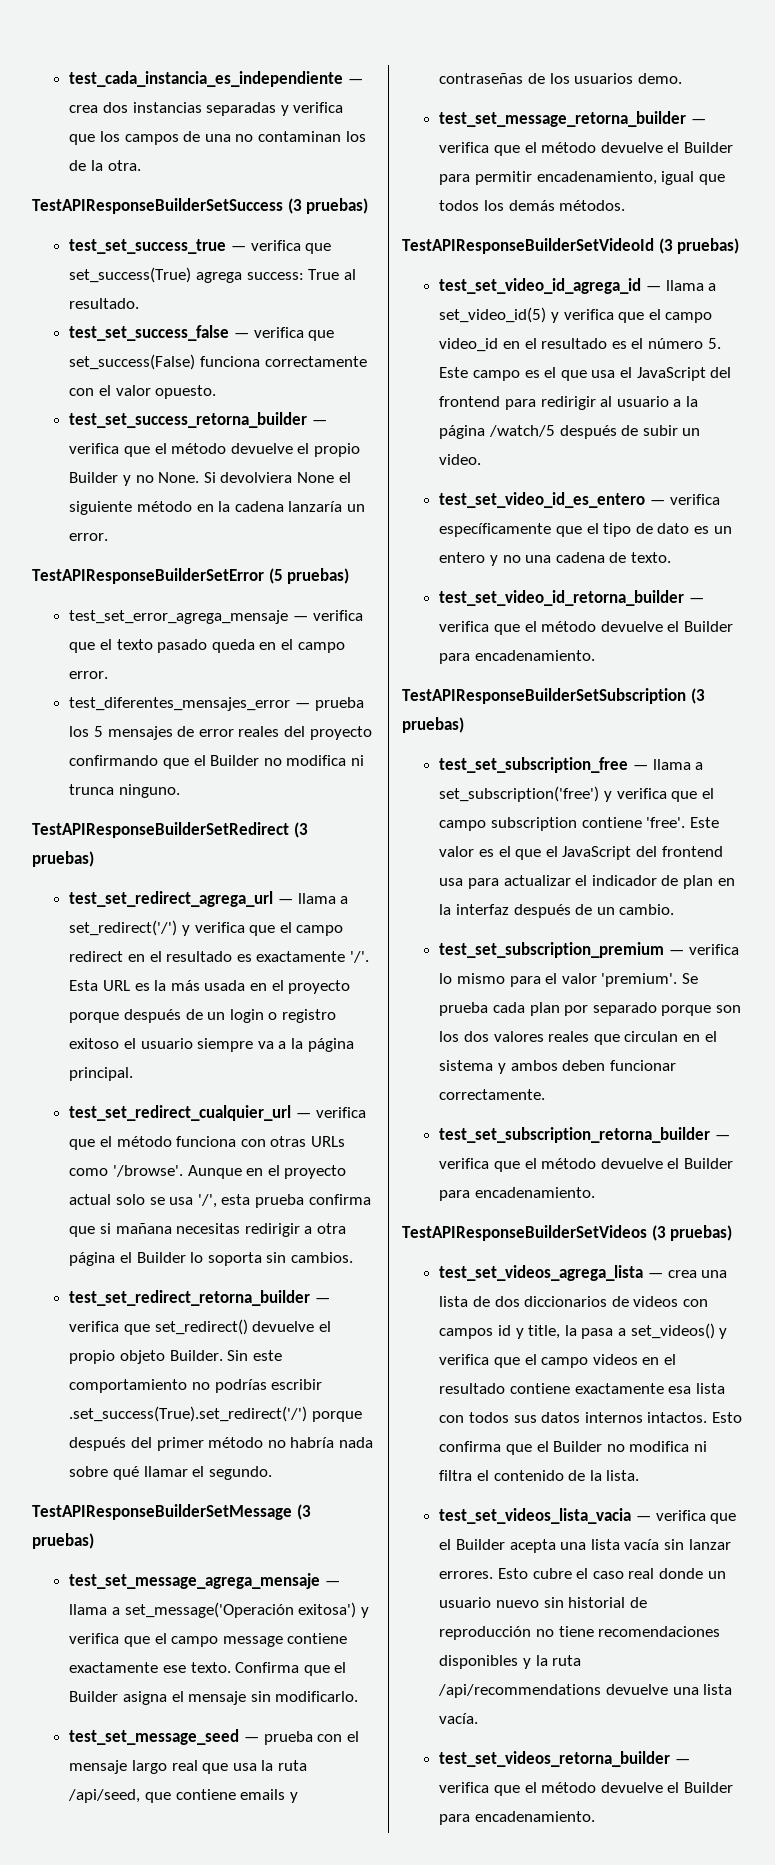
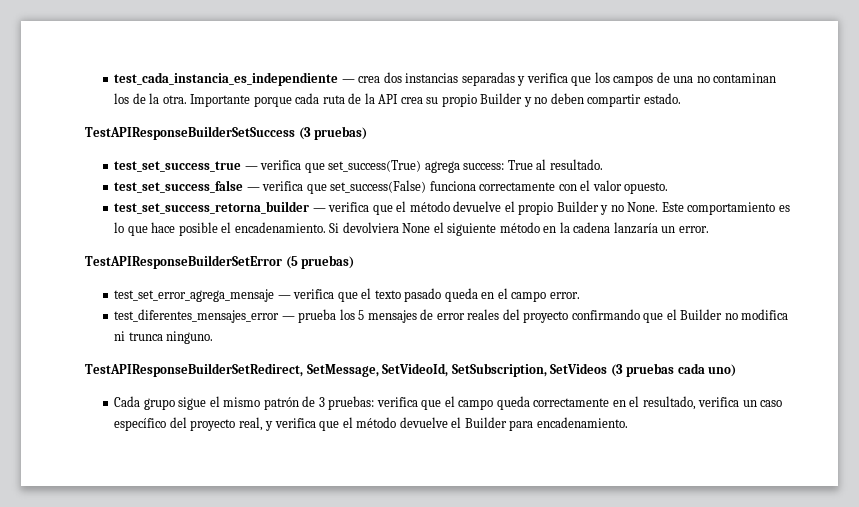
(141, 165) none -> [190,93,681,107] Importante porque cada ruta de la API crea su propio Builder y no deben compartir estado.
(200, 477) none -> [661,202,790,215] [114,222,326,236] Este comportamiento es lo que hace posible el encadenamiento.
[32,822,308,838] [32,851,94,867] [69,891,349,907] [69,920,344,936] [69,951,369,963] [69,980,351,994] [69,1009,336,1023] [69,1038,354,1052] [69,1067,134,1081] [69,1105,366,1121] [69,1136,345,1150] [69,1165,347,1179] [69,1194,371,1208] [69,1223,346,1237] [69,1252,353,1266] [69,1290,331,1306] [69,1319,331,1335] [69,1350,282,1364] [69,1379,323,1393] [69,1406,363,1422] [69,1437,373,1451] [69,1466,272,1480] [32,1504,311,1520] [32,1533,94,1549] [69,1573,341,1589] [69,1602,369,1618] [69,1633,348,1647] [69,1662,347,1676] [69,1691,359,1705] [69,1729,359,1745] [69,1760,307,1774] [68,1789,298,1803] [439,73,682,84] [439,111,707,127] [439,142,733,156] [439,171,725,185] [439,200,626,211] [402,238,740,254] [439,278,717,294] [439,307,713,323] [439,338,721,352] [439,367,732,381] [439,396,698,410] [439,425,701,439] [439,454,482,465] [439,492,720,508] [439,523,732,537] [439,552,671,566] [439,590,705,606] [439,621,733,635] [439,650,596,664] [402,688,705,704] [402,717,464,733] [439,757,704,773] [439,786,714,802] [439,817,719,831] [439,846,723,860] [439,875,735,889] [439,904,675,918] [439,942,739,958] [439,973,698,987] [439,1002,741,1016] [439,1031,717,1045] [439,1060,676,1074] [439,1089,546,1100] [439,1127,731,1143] [439,1158,733,1172] [439,1187,596,1201] [402,1225,733,1241] [439,1265,728,1281] [439,1296,708,1307] [439,1323,728,1339] [439,1354,676,1368] [439,1383,725,1394] [439,1412,742,1423] [439,1441,707,1455] [439,1470,640,1481] [439,1508,737,1524] [439,1539,731,1553] [439,1568,726,1579] [439,1597,647,1608] [439,1626,721,1640] [439,1655,582,1669] [438,1684,733,1698] [439,1713,479,1724] [439,1751,691,1767] [439,1782,733,1796] [439,1811,596,1825] TestAPIResponseBuilderSetRedirect (3 pruebas) // test_set_redirect_agrega_url — llama a set_redirect('/') y verifica que el campo redirect en el resultado es exactamente '/'. Esta URL es la más usada en el proyecto porque después de un login o registro exitoso el usuario siempre va a la página principal. // test_set_redirect_cualquier_url — verifica que el método funciona con otras URLs como '/browse'. Aunque en el proyecto actual solo se usa '/', esta prueba confirma que si mañana necesitas redirigir a otra página el Builder lo soporta sin cambios. // test_set_redirect_retorna_builder — verifica que set_redirect() devuelve el propio objeto Builder. Sin este comportamiento no podrías escribir .set_success(True).set_redirect('/') porque después del primer método no habría nada sobre qué llamar el segundo. // TestAPIResponseBuilderSetMessage (3 pruebas) // test_set_message_agrega_mensaje — llama a set_message('Operación exitosa') y verifica que el campo message contiene exactamente ese texto. Confirma que el Builder asigna el mensaje sin modificarlo. // test_set_message_seed — prueba con el mensaje largo real que usa la ruta /api/seed, que contiene emails y contraseñas de los usuarios demo. // test_set_message_retorna_builder — verifica que el método devuelve el Builder para permitir encadenamiento, igual que todos los demás métodos. // TestAPIResponseBuilderSetVideoId (3 pruebas) // test_set_video_id_agrega_id — llama a set_video_id(5) y verifica que el campo video_id en el resultado es el número 5. Este campo es el que usa el JavaScript del frontend para redirigir al usuario a la página /watch/5 después de subir un video. // test_set_video_id_es_entero — verifica específicamente que el tipo de dato es un entero y no una cadena de texto. // test_set_video_id_retorna_builder — verifica que el método devuelve el Builder para encadenamiento. // TestAPIResponseBuilderSetSubscription (3 pruebas) // test_set_subscription_free — llama a set_subscription('free') y verifica que el campo subscription contiene 'free'. Este valor es el que el JavaScript del frontend usa para actualizar el indicador de plan en la interfaz después de un cambio. // test_set_subscription_premium — verifica lo mismo para el valor 'premium'. Se prueba cada plan por separado porque son los dos valores reales que circulan en el sistema y ambos deben funcionar correctamente. // test_set_subscription_retorna_builder — verifica que el método devuelve el Builder para encadenamiento. // TestAPIResponseBuilderSetVideos (3 pruebas) // test_set_videos_agrega_lista — crea una lista de dos diccionarios de videos con campos id y title, la pasa a set_videos() y verifica que el campo videos en el resultado contiene exactamente esa lista con todos sus datos internos intactos. Esto confirma que el Builder no modifica ni filtra el contenido de la lista. // test_set_videos_lista_vacia — verifica que el Builder acepta una lista vacía sin lanzar errores. Esto cubre el caso real donde un usuario nuevo sin historial de reproducción no tiene recomendaciones disponibles y la ruta /api/recommendations devuelve una lista vacía. // test_set_videos_retorna_builder — verifica que el método devuelve el Builder para encadenamiento. -> [85,363,737,377] [114,396,783,410] [114,417,628,431] TestAPIResponseBuilderSetRedirect, SetMessage, SetVideoId, SetSubscription, SetVideos (3 pruebas cada uno) // Cada grupo sigue el mismo patrón de 3 pruebas: verifica que el campo queda correctamente en el resultado, verifica un caso específico del proyecto real, y verifica que el método devuelve el Builder para encadenamiento.

